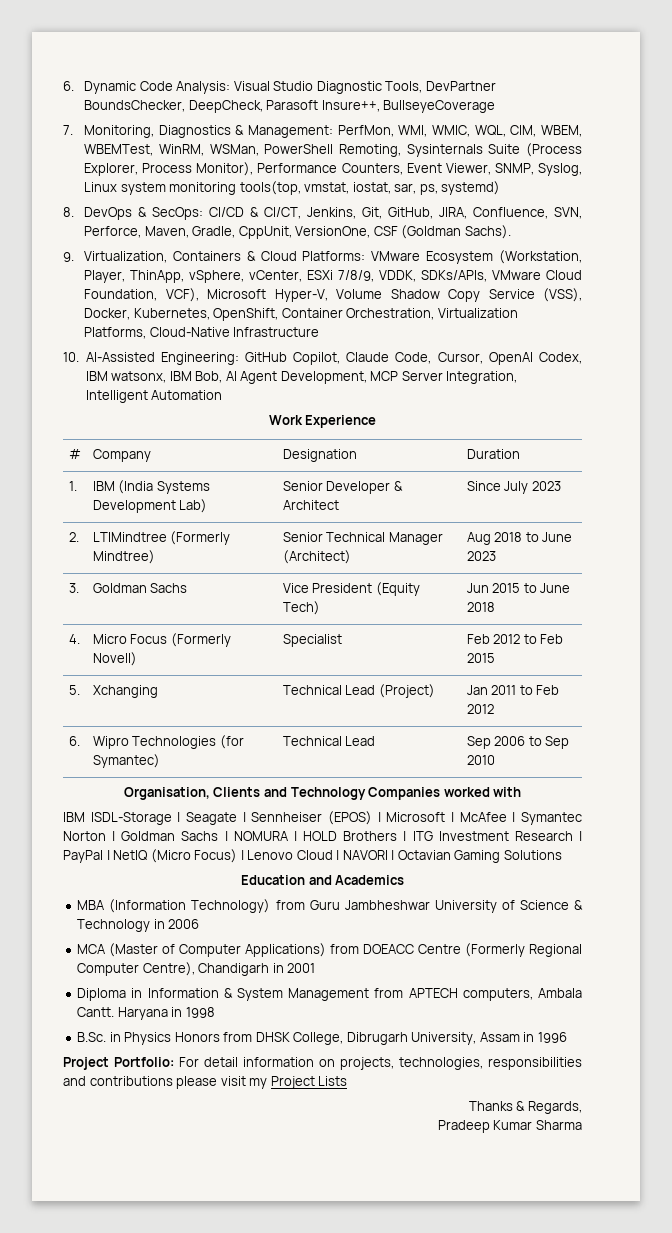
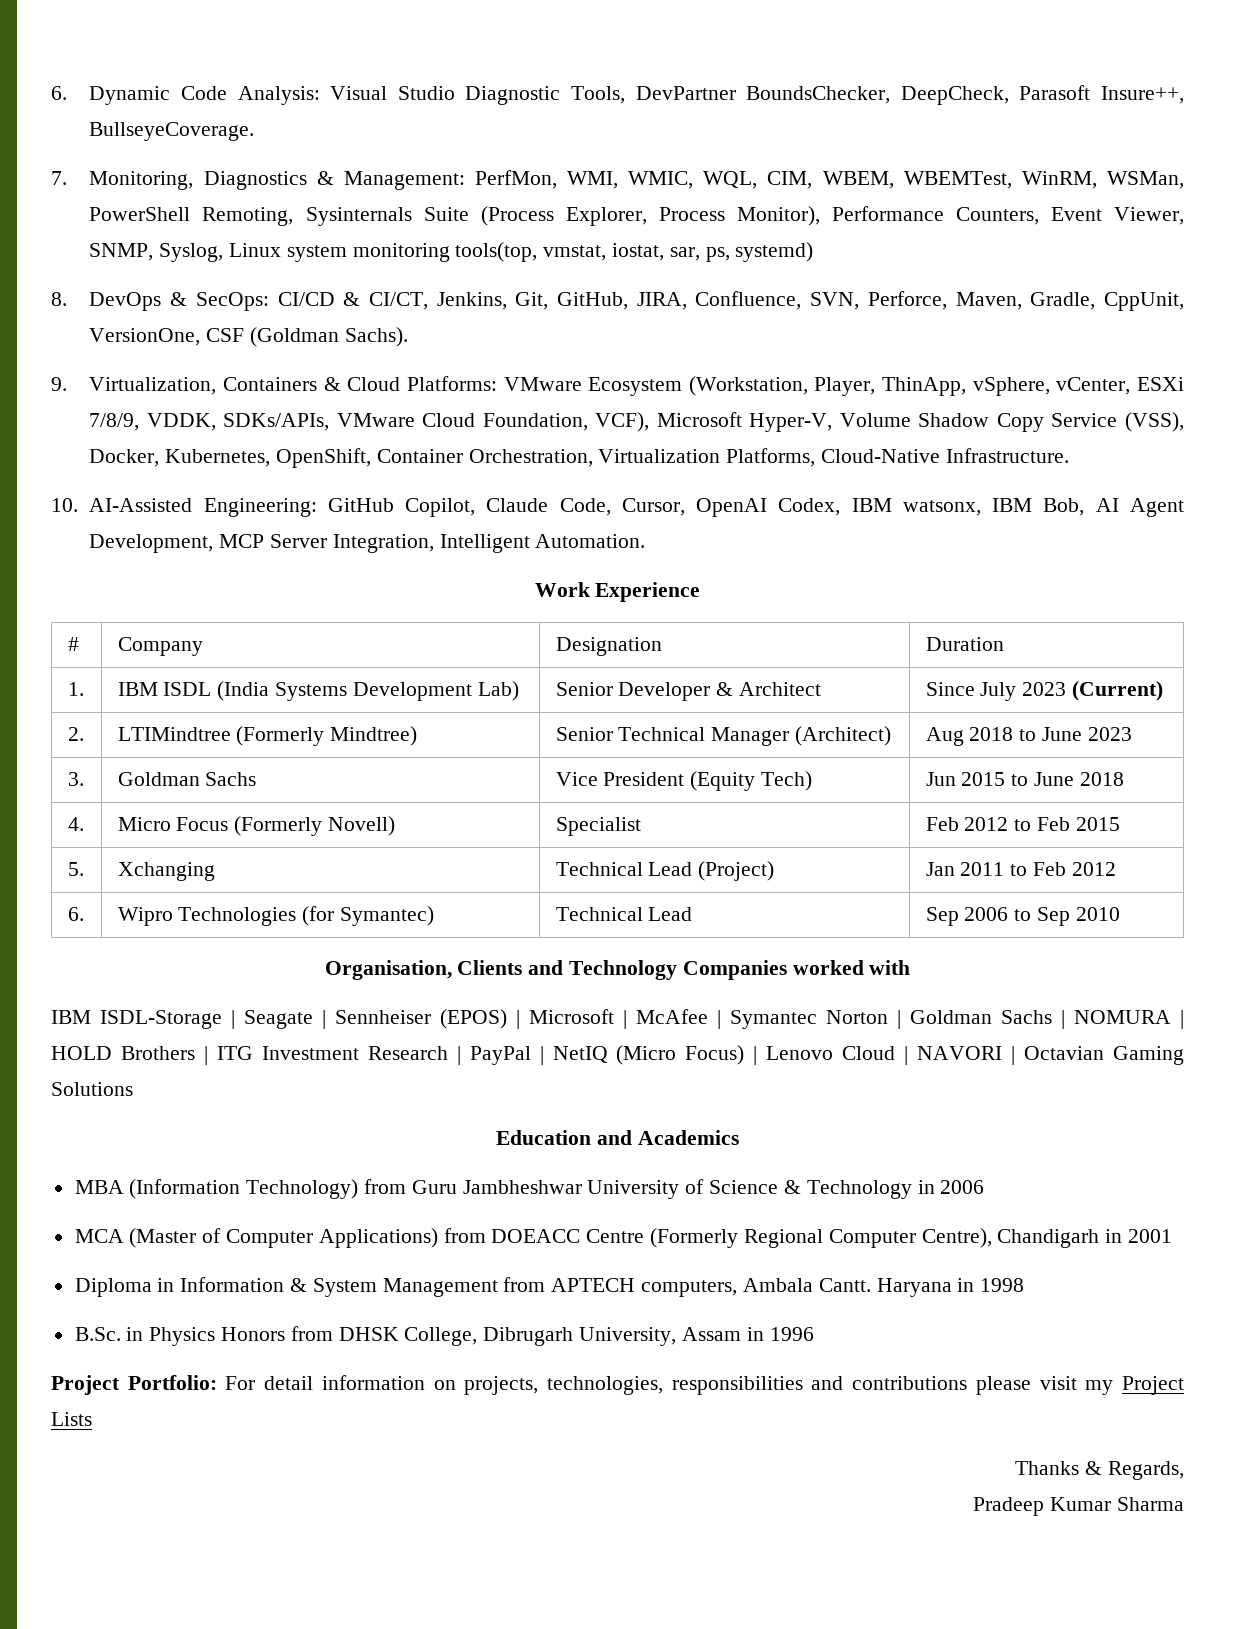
[383,100,496,113] BullseyeCoverage -> [89,122,255,141] BullseyeCoverage.
[233,327,320,337] Infrastructure -> [945,448,1069,463] Infrastructure.
[151,390,223,400] Automation -> [535,534,646,548] Automation.
(115, 486) none -> [163,682,212,696] ISDL
(561, 486) none -> [1071,681,1163,701] (Current)

